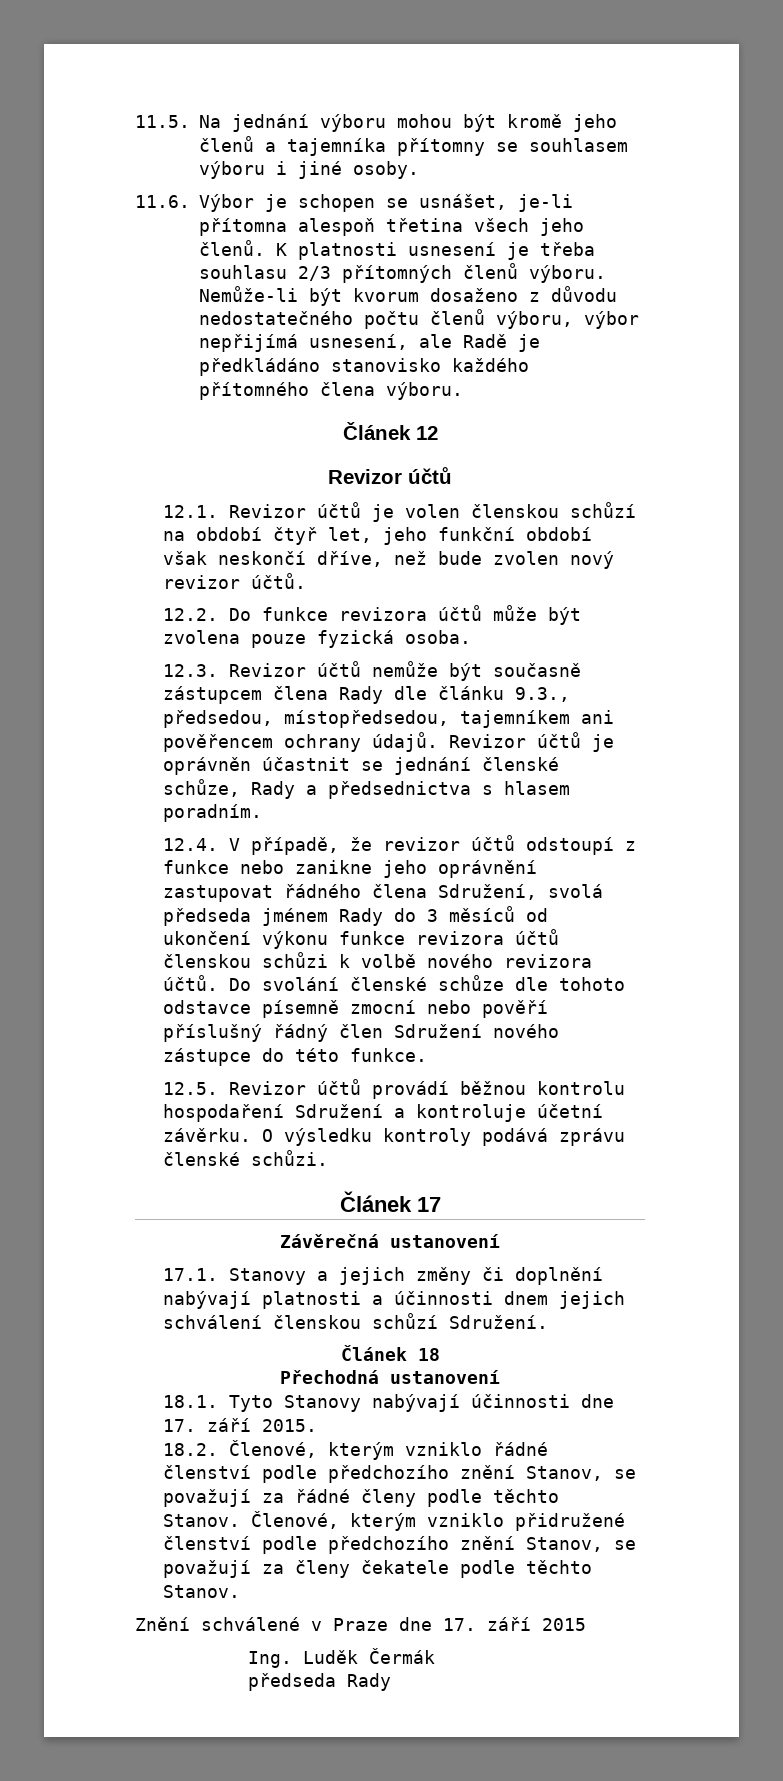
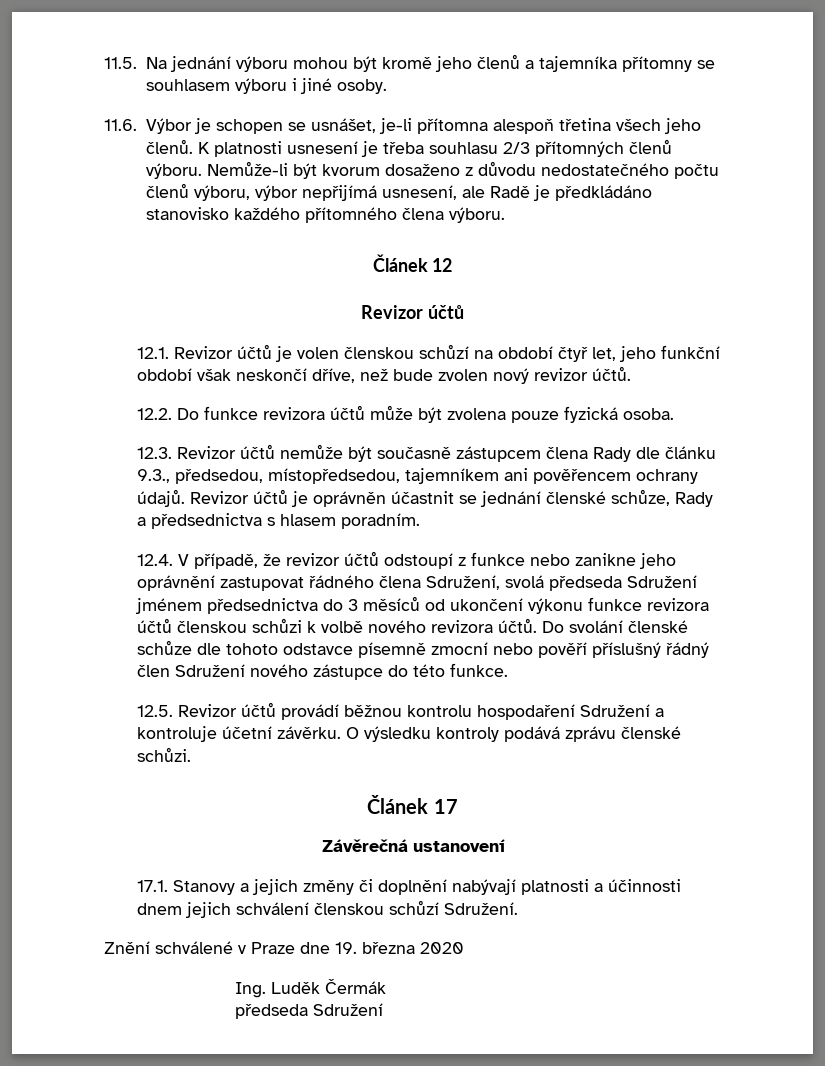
[262,908,384,926] jménem Rady -> [626,575,697,588] [134,598,318,614] Sdružení jménem předsednictva
[340,1345,440,1361] [280,1370,500,1384] [163,1394,615,1412] [163,1418,318,1432] [163,1440,549,1460] [163,1465,637,1483] [163,1489,560,1507] [163,1511,626,1531] [163,1536,637,1554] [163,1560,593,1578] [163,1585,241,1598] // Článek 18 // Přechodná ustanovení // 18.1. Tyto Stanovy nabývají účinnosti dne 17. září 2015. // 18.2. Členové, kterým vzniklo řádné členství podle předchozího znění Stanov, se považují za řádné členy podle těchto Stanov. Členové, kterým vzniklo přidružené členství podle předchozího znění Stanov, se považují za členy čekatele podle těchto Stanov. -> (518, 908) none
[443,1617,586,1631] 17. září 2015 -> [335,942,464,954] 19. března 2020
[346,1673,391,1691] Rady -> [313,1003,384,1016] Sdružení

